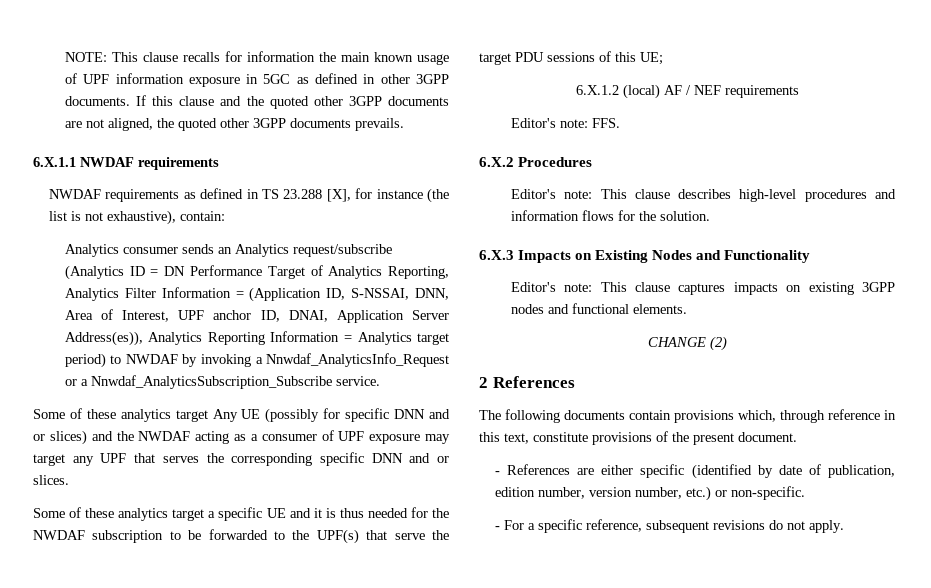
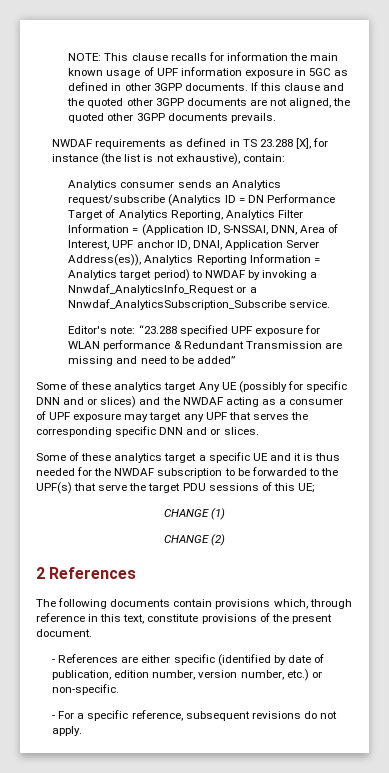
[33,157,219,170] // 6.X.1.1 NWDAF requirements -> (276, 118) none
(380, 381) none -> [68,325,320,336] [68,340,342,351] [68,356,235,366] // Editor's note: “23.288 specified UPF exposure for WLAN performance & Redundant Transmission are missing and need to be added”
[575,84,799,99] [510,118,620,128] [479,157,593,167] [510,189,896,202] [510,210,710,221] [479,250,811,263] [510,282,895,295] [510,303,687,314] 6.X.1.2 (local) AF / NEF requirements // Editor's note: FFS. // 6.X.2 Procedures // Editor's note: This clause describes high-level procedures and information flows for the solution. // 6.X.3 Impacts on Existing Nodes and Functionality // Editor's note: This clause captures impacts on existing 3GPP nodes and functional elements. -> [163,508,226,520] CHANGE (1)

